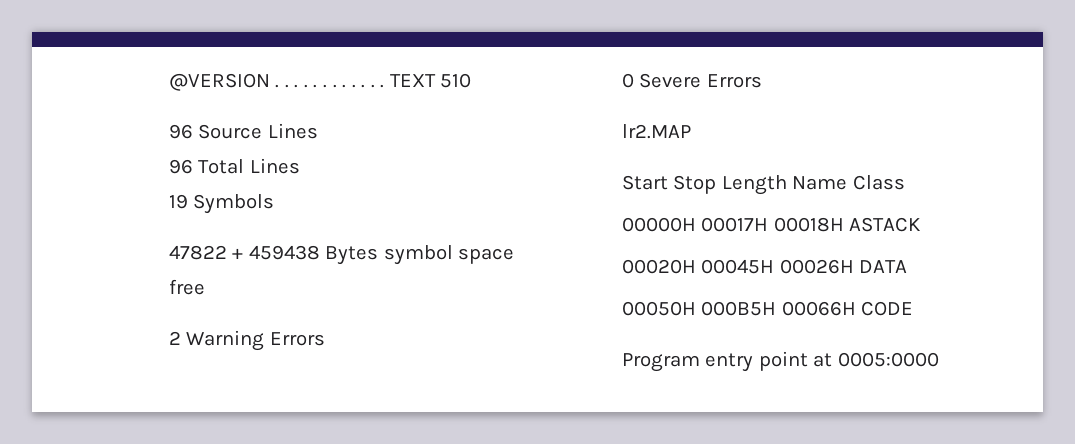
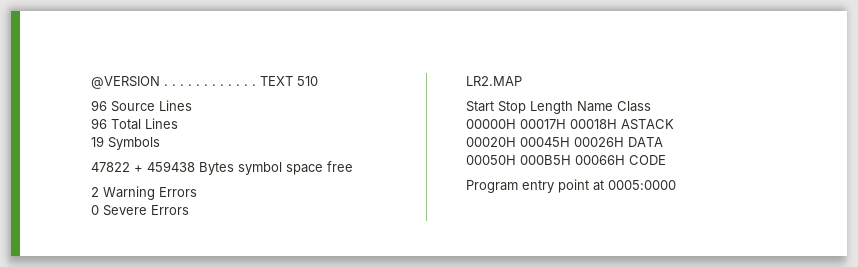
[621,124,691,139] lr2.MAP -> [466,76,523,86] LR2.MAP

